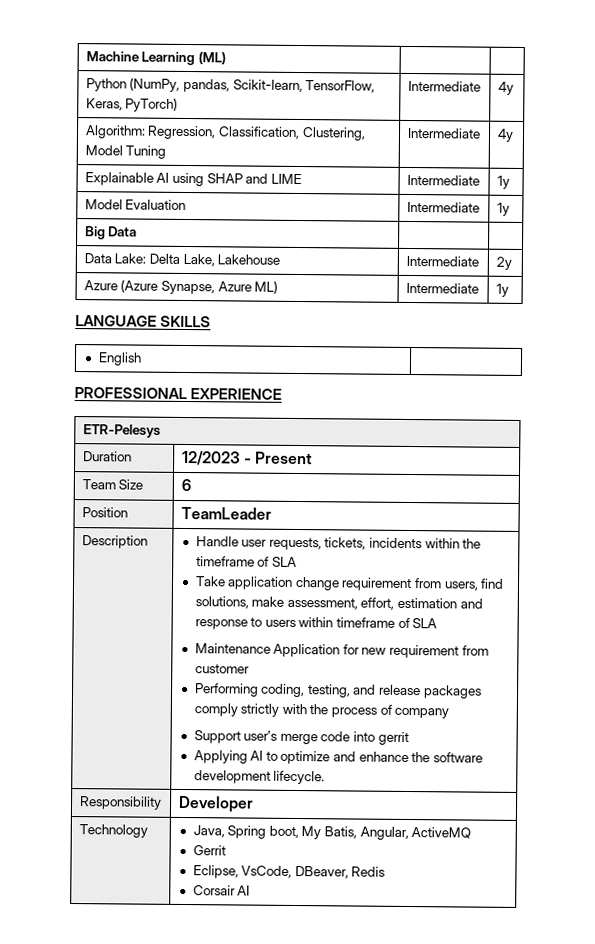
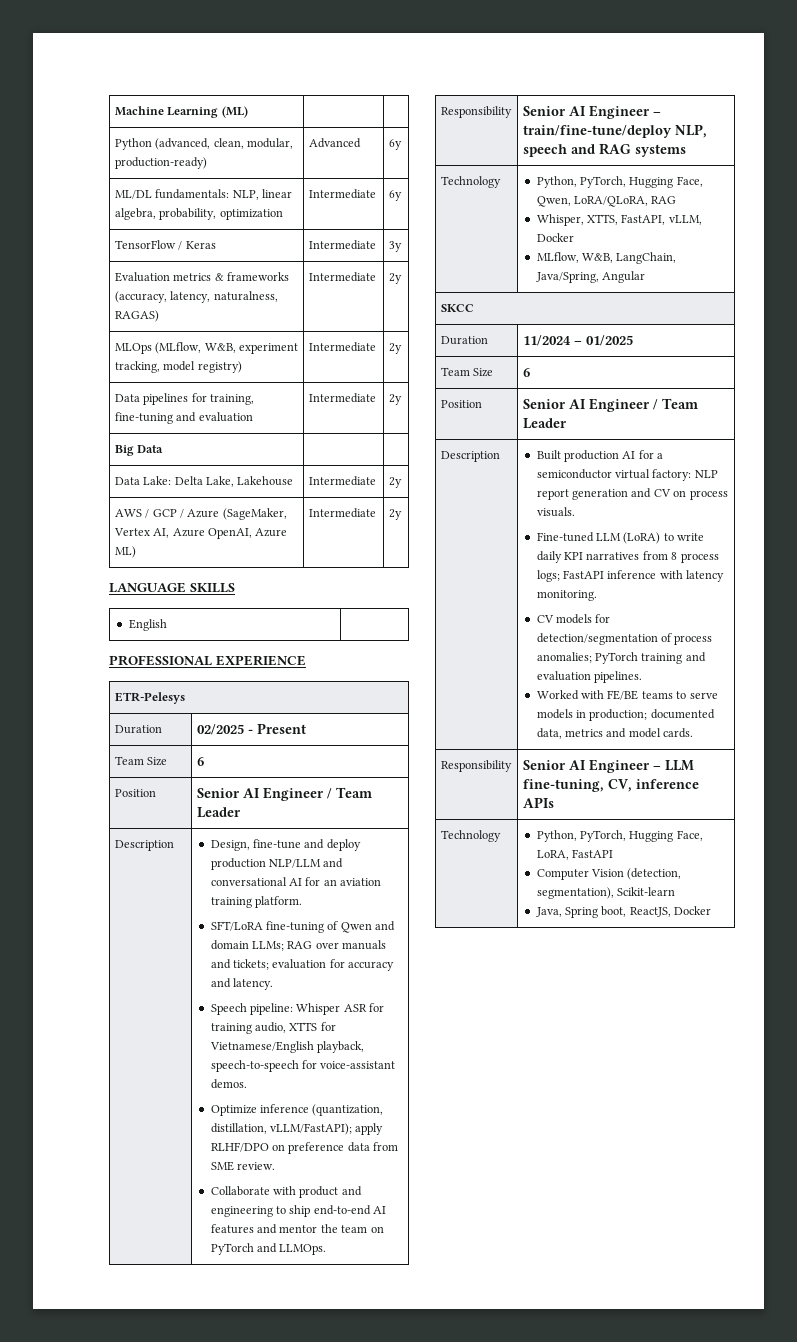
[129,77,376,93] [85,97,179,112] [407,80,481,92] [497,81,514,95] [84,125,366,141] [84,145,167,159] [406,127,481,139] [496,128,514,142] [84,172,302,187] [406,174,480,186] [496,175,510,189] [84,199,187,211] [406,201,480,213] [496,202,510,216] (NumPy, pandas, Scikit-learn, TensorFlow, Keras, PyTorch) | Intermediate | 4y // Algorithm: Regression, Classification, Clustering, Model Tuning | Intermediate | 4y // Explainable AI using SHAP and LIME | Intermediate | 1y // Model Evaluation | Intermediate | 1y -> [155,138,294,150] [114,157,207,169] [308,138,361,148] [388,139,402,150] [114,189,293,200] [114,208,283,220] [308,189,376,199] [388,190,402,201] [114,240,216,250] [308,240,376,250] [388,241,402,252] [114,272,290,282] [114,291,278,303] [114,310,159,322] [308,272,376,282] [388,273,402,284] [114,342,299,354] [114,361,242,373] [308,342,376,352] [388,343,402,354] [114,393,255,405] [114,412,253,424] [308,393,376,403] [388,394,402,405] (advanced, clean, modular, production-ready) | Advanced | 6y // ML/DL fundamentals: NLP, linear algebra, probability, optimization | Intermediate | 6y // TensorFlow / Keras | Intermediate | 3y // Evaluation metrics & frameworks (accuracy, latency, naturalness, RAGAS) | Intermediate | 2y // MLOps (MLflow, W&B, experiment tracking, model registry) | Intermediate | 2y // Data pipelines for training, fine-tuning and evaluation | Intermediate | 2y
[83,279,215,295] Azure (Azure Synapse, -> [114,508,287,520] [113,528,253,539] AWS / GCP / Azure (SageMaker, Vertex AI, Azure OpenAI,
[495,283,509,297] 1y -> [388,509,402,520] 2y
[181,450,241,466] 12/2023 -> [196,724,244,735] 02/2025
[180,506,272,520] [81,535,148,549] [195,536,482,551] [195,556,297,567] [194,576,505,592] [194,596,483,610] [194,617,438,630] [194,643,489,659] [194,664,250,674] [194,683,482,699] [193,703,450,719] [193,730,409,745] [193,750,484,765] [193,770,326,785] [78,796,162,810] [177,795,254,813] [78,824,148,838] [192,825,472,841] [192,845,226,856] [192,865,386,879] [192,885,251,896] TeamLeader // Description | Handle user requests, tickets, incidents within the timeframe of SLA // Take application change requirement from users, find solutions, make assessment, effort, estimation and response to users within timeframe of SLA // Maintenance Application for new requirement from customer // Performing coding, testing, and release packages comply strictly with the process of company // Support user’s merge code into gerrit // Applying AI to optimize and enhance the software development lifecycle. // Responsibility | Developer // Technology | Java, Spring boot, My Batis, Angular, ActiveMQ // Gerrit // Eclipse, VsCode, DBeaver, Redis // Corsair AI -> [196,787,372,801] [196,807,241,818] [114,840,174,851] [210,839,361,851] [210,858,344,870] [210,877,382,886] [210,896,303,908] [210,921,396,933] [210,940,387,951] [210,959,395,971] [210,978,274,990] [210,1003,385,1015] [210,1022,336,1034] [209,1041,365,1053] [210,1060,396,1072] [210,1079,247,1089] [210,1104,384,1116] [210,1123,384,1135] [210,1142,399,1154] [210,1161,276,1171] [210,1186,362,1198] [210,1205,387,1217] [210,1224,384,1234] [210,1243,327,1255] [440,106,512,118] [522,105,661,119] [522,124,707,138] [522,143,686,157] [440,176,501,188] [536,176,703,188] [536,196,677,207] [536,214,702,226] [536,233,574,242] [536,252,677,264] [535,271,646,283] [440,304,474,312] [440,336,488,345] [522,335,633,346] [440,367,494,377] [522,368,530,377] [440,400,482,408] [522,398,698,412] [522,418,567,429] [440,451,500,462] [536,450,664,462] [536,469,718,481] [536,488,728,500] [536,507,575,517] [536,532,705,544] [536,551,719,563] [536,570,725,582] [536,590,597,601] [536,614,611,624] [536,633,713,645] [536,652,706,664] [536,671,643,683] [536,690,718,700] [536,709,715,721] [536,728,694,739] [440,760,512,772] [522,759,694,773] [522,779,699,792] [522,797,554,808] [440,830,501,842] [536,830,703,842] [536,849,614,860] [536,868,682,880] [536,887,676,899] [535,906,712,918] Senior AI Engineer / Team Leader // Description | Design, fine-tune and deploy production NLP/LLM and conversational AI for an aviation training platform. // SFT/LoRA fine-tuning of Qwen and domain LLMs; RAG over manuals and tickets; evaluation for accuracy and latency. // Speech pipeline: Whisper ASR for training audio, XTTS for Vietnamese/English playback, speech-to-speech for voice-assistant demos. // Optimize inference (quantization, distillation, vLLM/FastAPI); apply RLHF/DPO on preference data from SME review. // Collaborate with product and engineering to ship end-to-end AI features and mentor the team on PyTorch and LLMOps. // Responsibility | Senior AI Engineer – train/fine-tune/deploy NLP, speech and RAG systems // Technology | Python, PyTorch, Hugging Face, Qwen, LoRA/QLoRA, RAG // Whisper, XTTS, FastAPI, vLLM, Docker // MLflow, W&B, LangChain, Java/Spring, Angular // SKCC // Duration | 11/2024 – 01/2025 // Team Size | 6 // Position | Senior AI Engineer / Team Leader // Description | Built production AI for a semiconductor virtual factory: NLP report generation and CV on process visuals. // Fine-tuned LLM (LoRA) to write daily KPI narratives from 8 process logs; FastAPI inference with latency monitoring. // CV models for detection/segmentation of process anomalies; PyTorch training and evaluation pipelines. // Worked with FE/BE teams to serve models in production; documented data, metrics and model cards. // Responsibility | Senior AI Engineer – LLM fine-tuning, CV, inference APIs // Technology | Python, PyTorch, Hugging Face, LoRA, FastAPI // Computer Vision (detection, segmentation), Scikit-learn // Java, Spring boot, ReactJS, Docker

